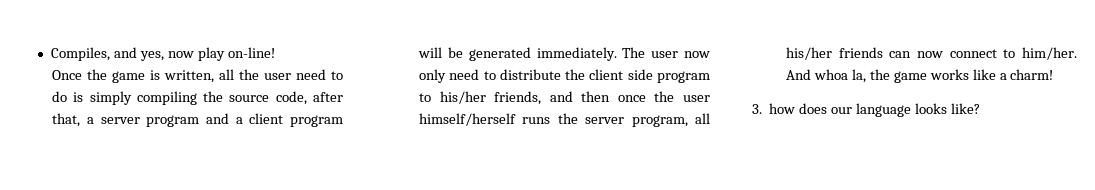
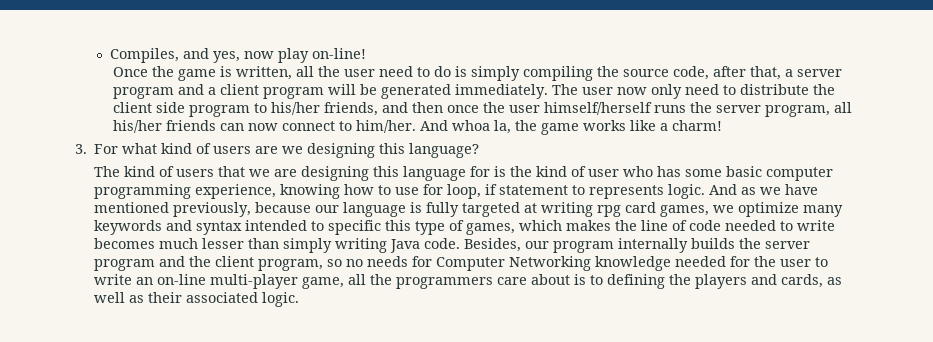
[769,103,980,117] how does our language looks like? -> [94,143,480,158] [94,166,834,181] [94,184,819,199] [94,202,844,217] [94,220,836,235] [94,238,811,253] [94,256,829,271] [94,274,843,289] [94,292,300,307] For what kind of users are we designing this language? // The kind of users that we are designing this language for is the kind of user who has some basic computer programming experience, knowing how to use for loop, if statement to represents logic. And as we have mentioned previously, because our language is fully targeted at writing rpg card games, we optimize many keywords and syntax intended to specific this type of games, which makes the line of code needed to write becomes much lesser than simply writing Java code. Besides, our program internally builds the server program and the client program, so no needs for Computer Networking knowledge needed for the user to write an on-line multi-player game, all the programmers care about is to defining the players and cards, as well as their associated logic.

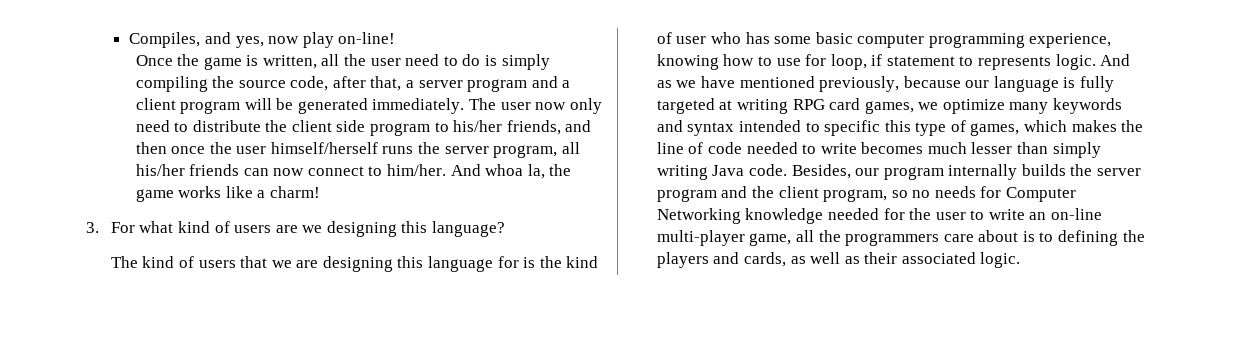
[597,205,622,217] rpg -> [792,99,825,110] RPG

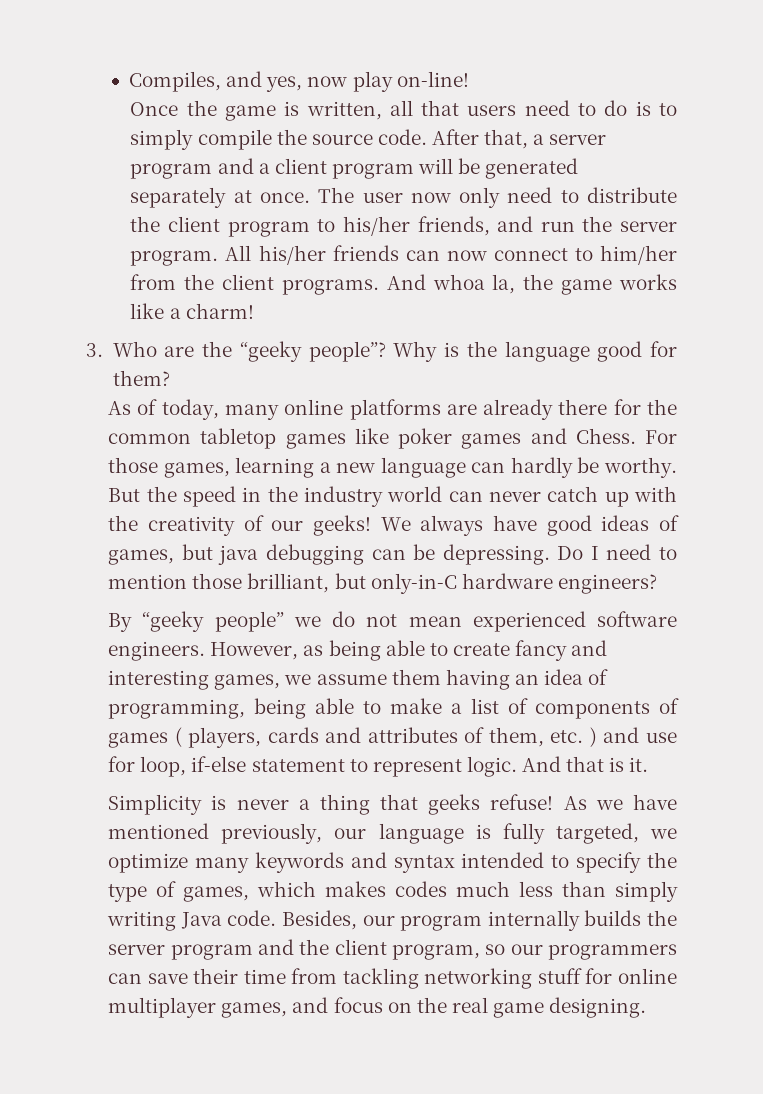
[344,54,401,66] the user -> [421,100,517,116] that users
[501,54,550,70] [135,76,366,92] simply compiling the source code, after -> [659,103,677,116] [130,129,480,150] to simply compile the source code. After
[372,98,465,114] immediately. -> [130,187,310,208] separately at once.
[336,120,366,132] side -> (220, 224) none
[135,142,580,158] then once the user himself/herself runs the server program, all -> [540,216,678,232] [130,245,252,266] run the server program. All
[387,164,447,176] him/her. -> [600,245,678,265] [130,274,379,295] him/her from the client programs.
[110,221,506,237] [110,256,599,272] [656,32,1112,48] [656,54,772,70] For what kind of users are we designing this language? // The kind of users that we are designing this language for is the kind of user who has some basic computer programming experience, knowing how to -> [112,341,677,362] [112,370,170,386] [108,399,678,420] [108,428,677,449] [108,457,678,478] [108,486,677,507] [108,515,680,536] [108,544,677,565] [108,573,657,594] [108,611,677,632] [108,640,608,661] [108,669,609,690] [108,698,679,719] [108,727,640,748] Who are the “geeky people”? Why is the language good for them? // As of today, many online platforms are already there for the common tabletop games like poker games and Chess. For those games, learning a new language can hardly be worthy. But the speed in the industry world can never catch up with the creativity of our geeks! We always have good ideas of games, but java debugging can be depressing. Do I need to mention those brilliant, but only-in-C hardware engineers? // By “geeky people” we do not mean experienced software engineers. However, as being able to create fancy and interesting games, we assume them having an idea of programming, being able to make a list of components of games ( players, cards and attributes of them, etc. ) and
[871,54,883,66] if -> [191,756,247,772] if-else
[978,56,1052,70] represents -> [372,759,462,777] represent
[656,80,672,88] as -> [566,756,649,772] [108,794,587,815] that is it. // Simplicity is never a thing that geeks refuse! As
[903,76,961,88] because -> (323, 833) none
[656,98,914,114] targeted at writing RPG card games, -> [555,823,639,844] targeted,
[824,120,911,136] specific this -> [576,852,677,873] specify the
[1121,120,1144,132] [656,142,1013,154] the line of code needed to write becomes much lesser -> [395,881,554,897] codes much less
[912,186,1077,202] [656,208,1103,224] [656,230,1145,246] [656,252,1021,268] no needs for Computer Networking knowledge needed for the user to write an on-line multi-player game, all the programmers care about is to defining the players and cards, as well as their associated logic. -> [510,944,677,960] [108,968,678,989] [108,997,647,1018] our programmers can save their time from tackling networking stuff for online multiplayer games, and focus on the real game designing.

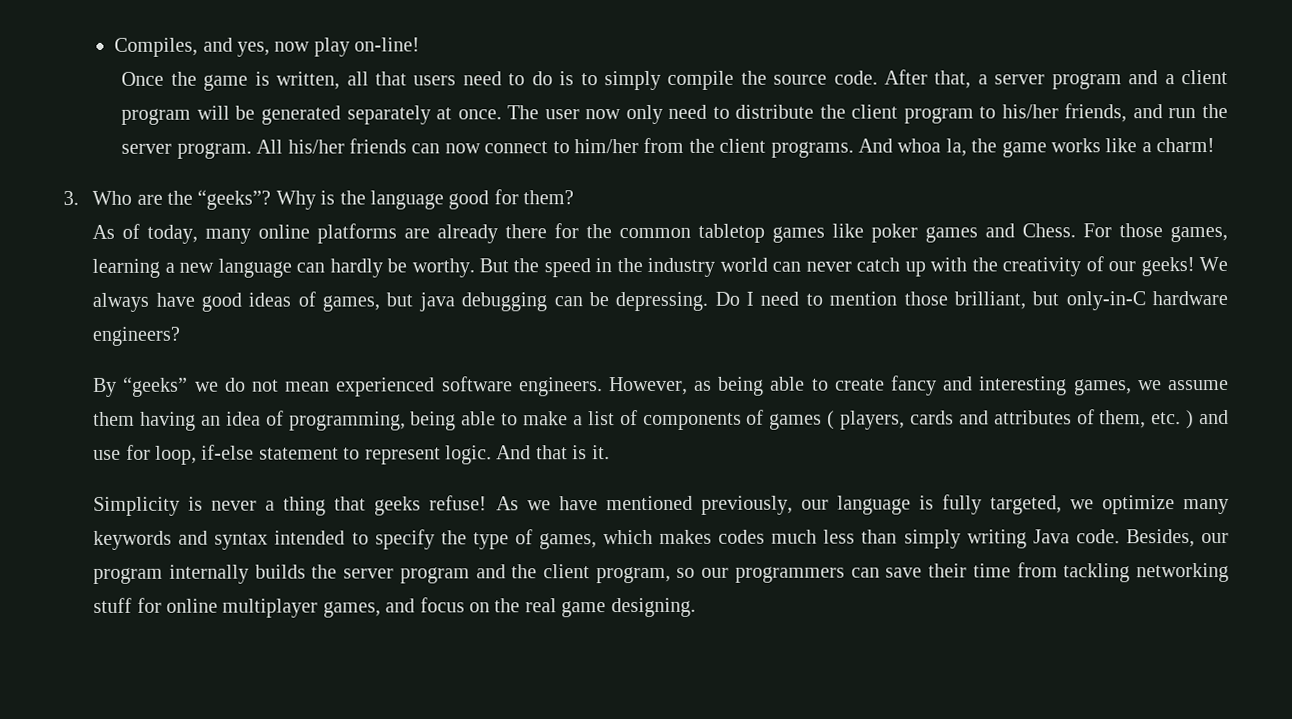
[239,341,386,362] “geeky people”? -> [197,189,272,210] “geeks”?
[142,611,284,632] “geeky people” -> [123,376,189,397] “geeks”

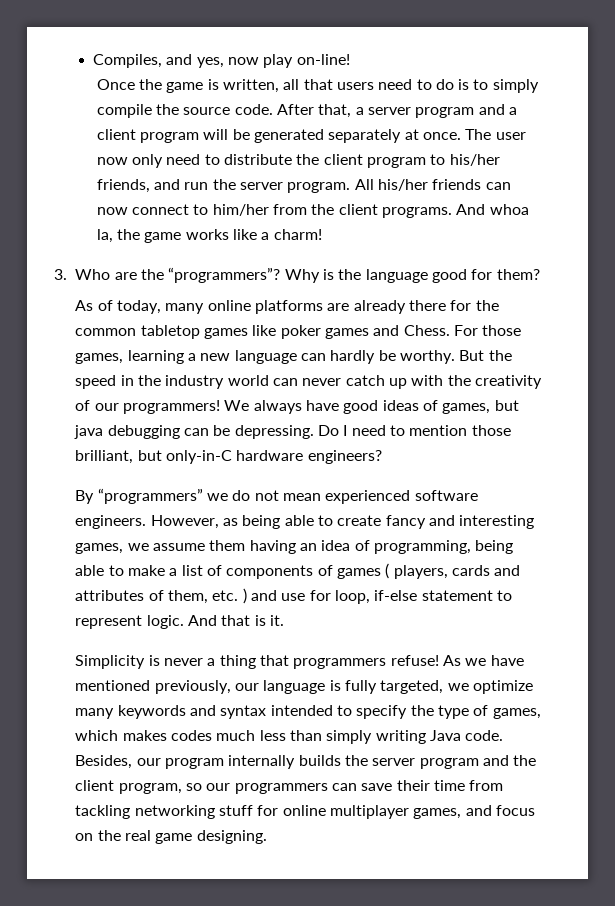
[197,189,272,210] “geeks”? -> [168,267,281,283] “programmers”?
[1140,257,1195,277] geeks! -> [122,400,220,414] programmers!
[123,376,189,397] “geeks” -> [97,488,203,504] “programmers”
[374,496,422,516] geeks -> [293,658,387,669] programmers

